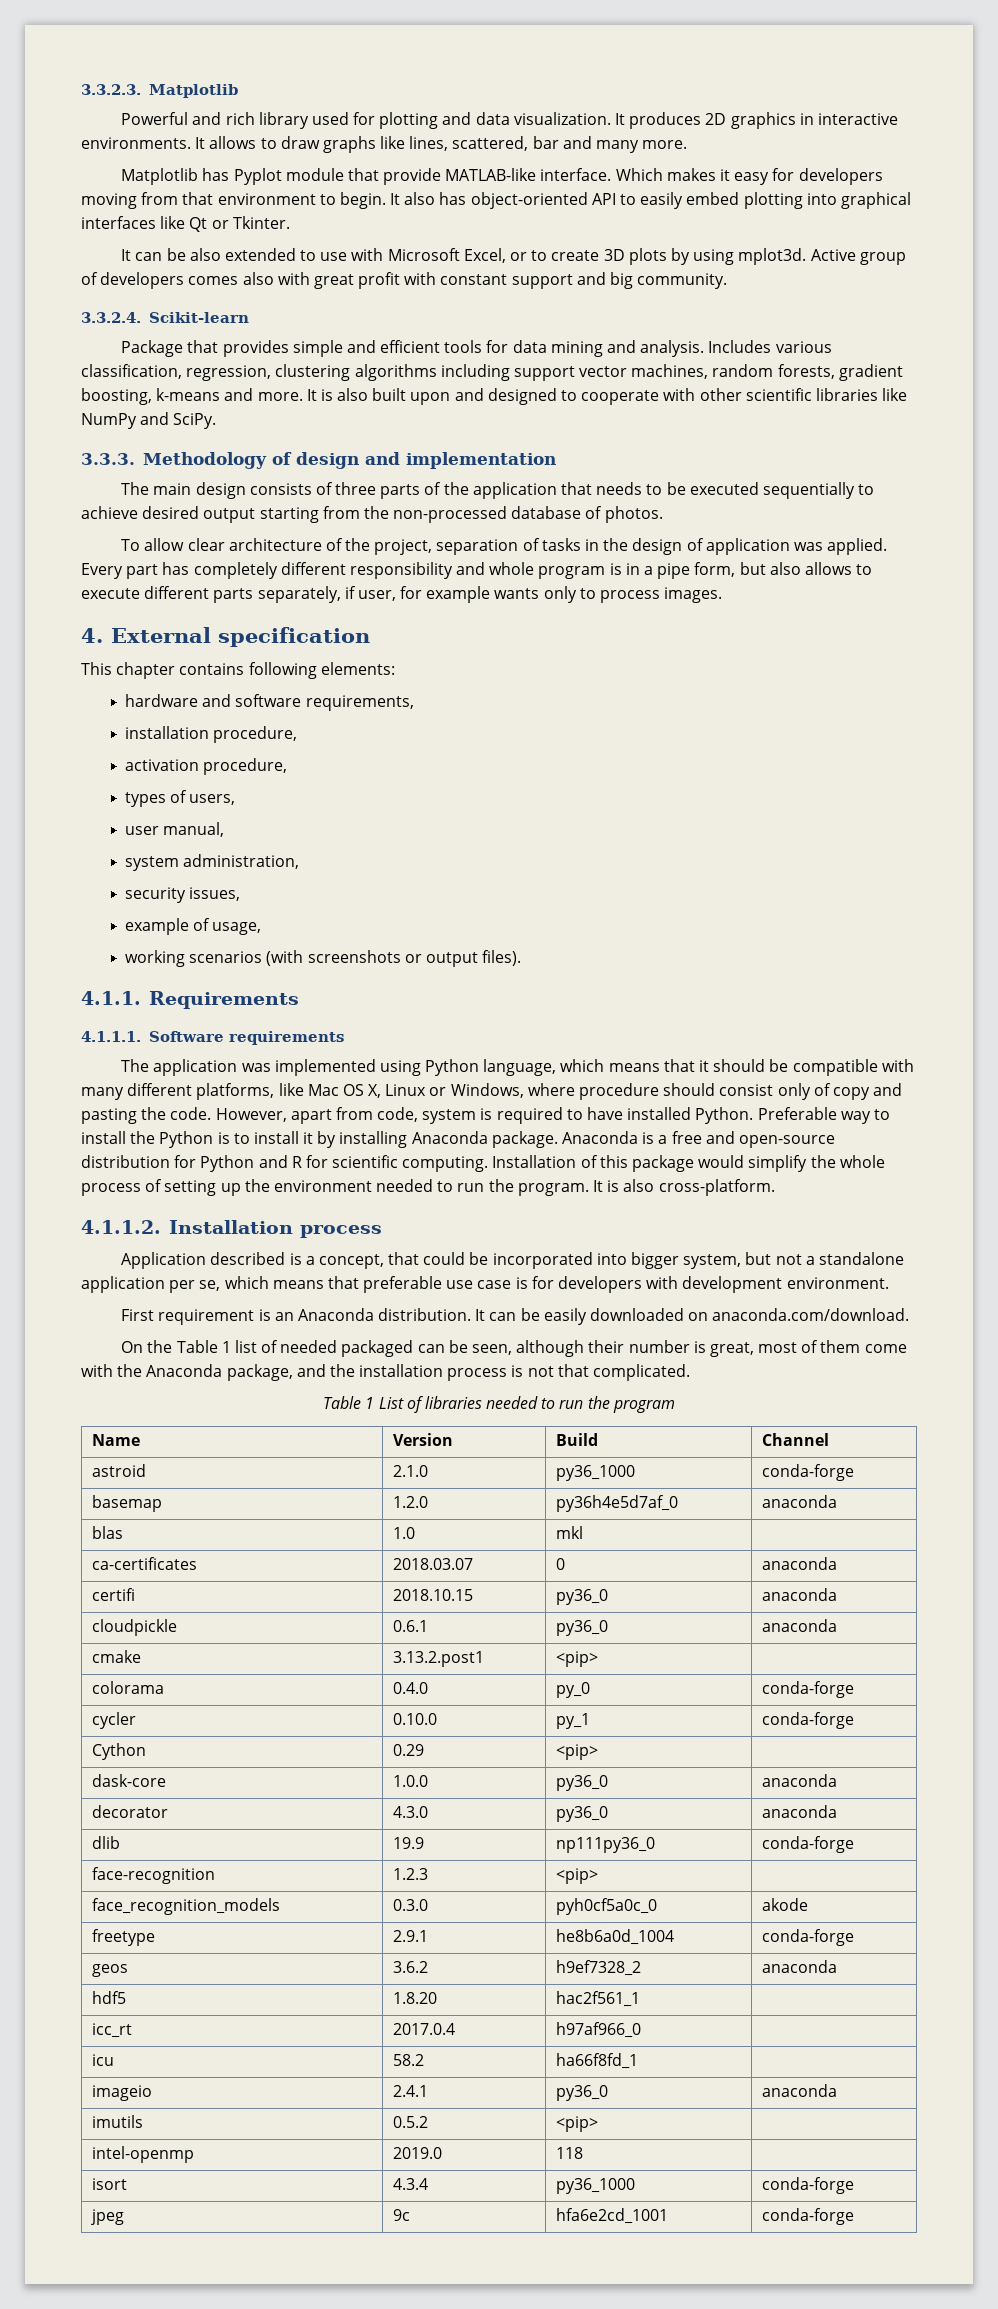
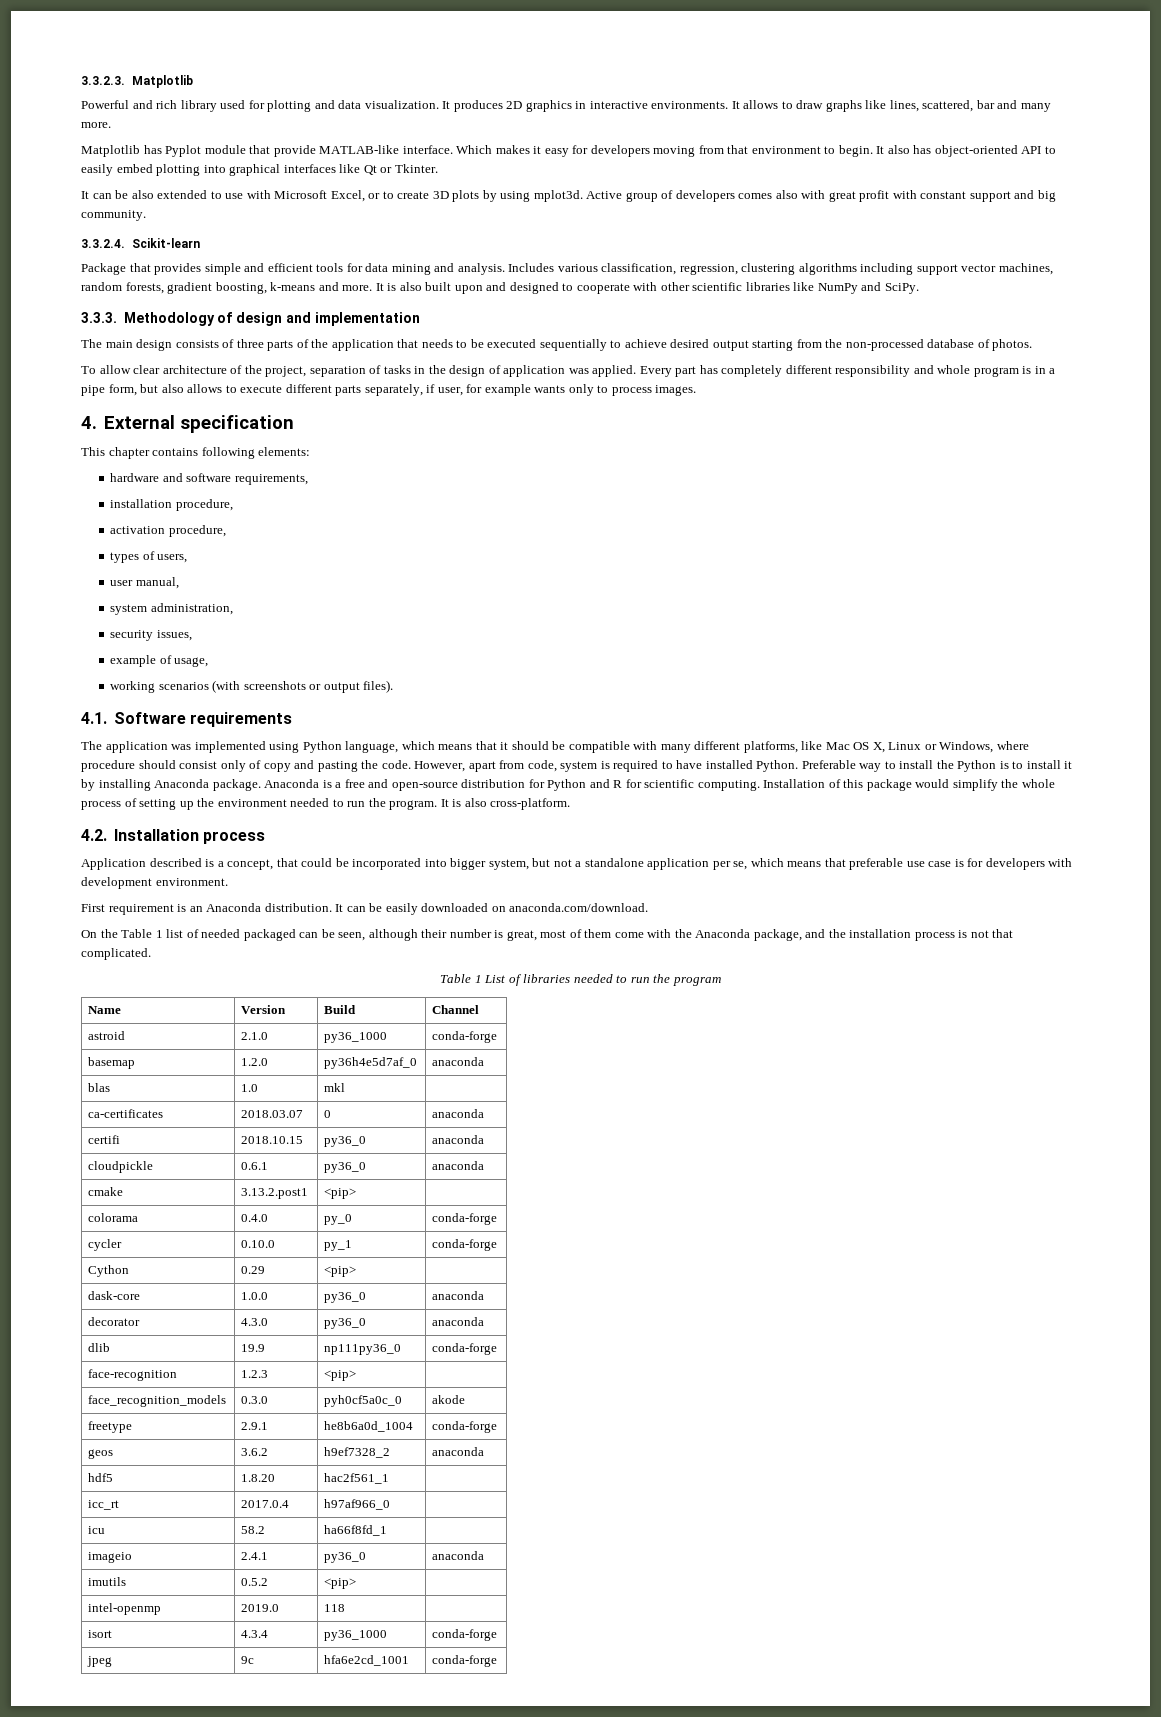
[81,991,299,1009] [81,1031,141,1042] 4.1.1. Requirements // 4.1.1.1. -> [81,712,107,724] 4.1.
[81,1220,161,1234] 4.1.1.2. -> [81,829,107,841] 4.2.

